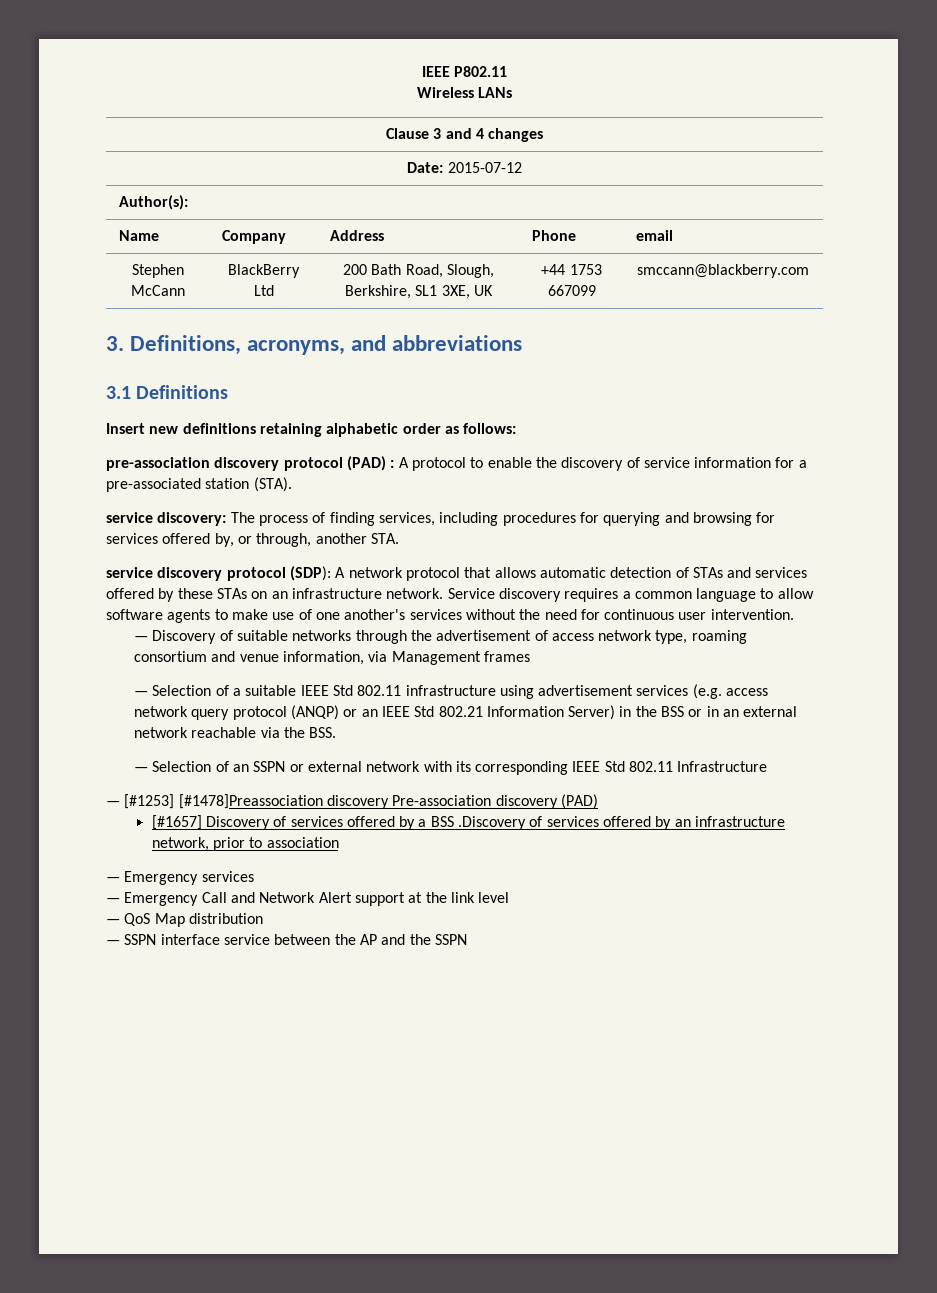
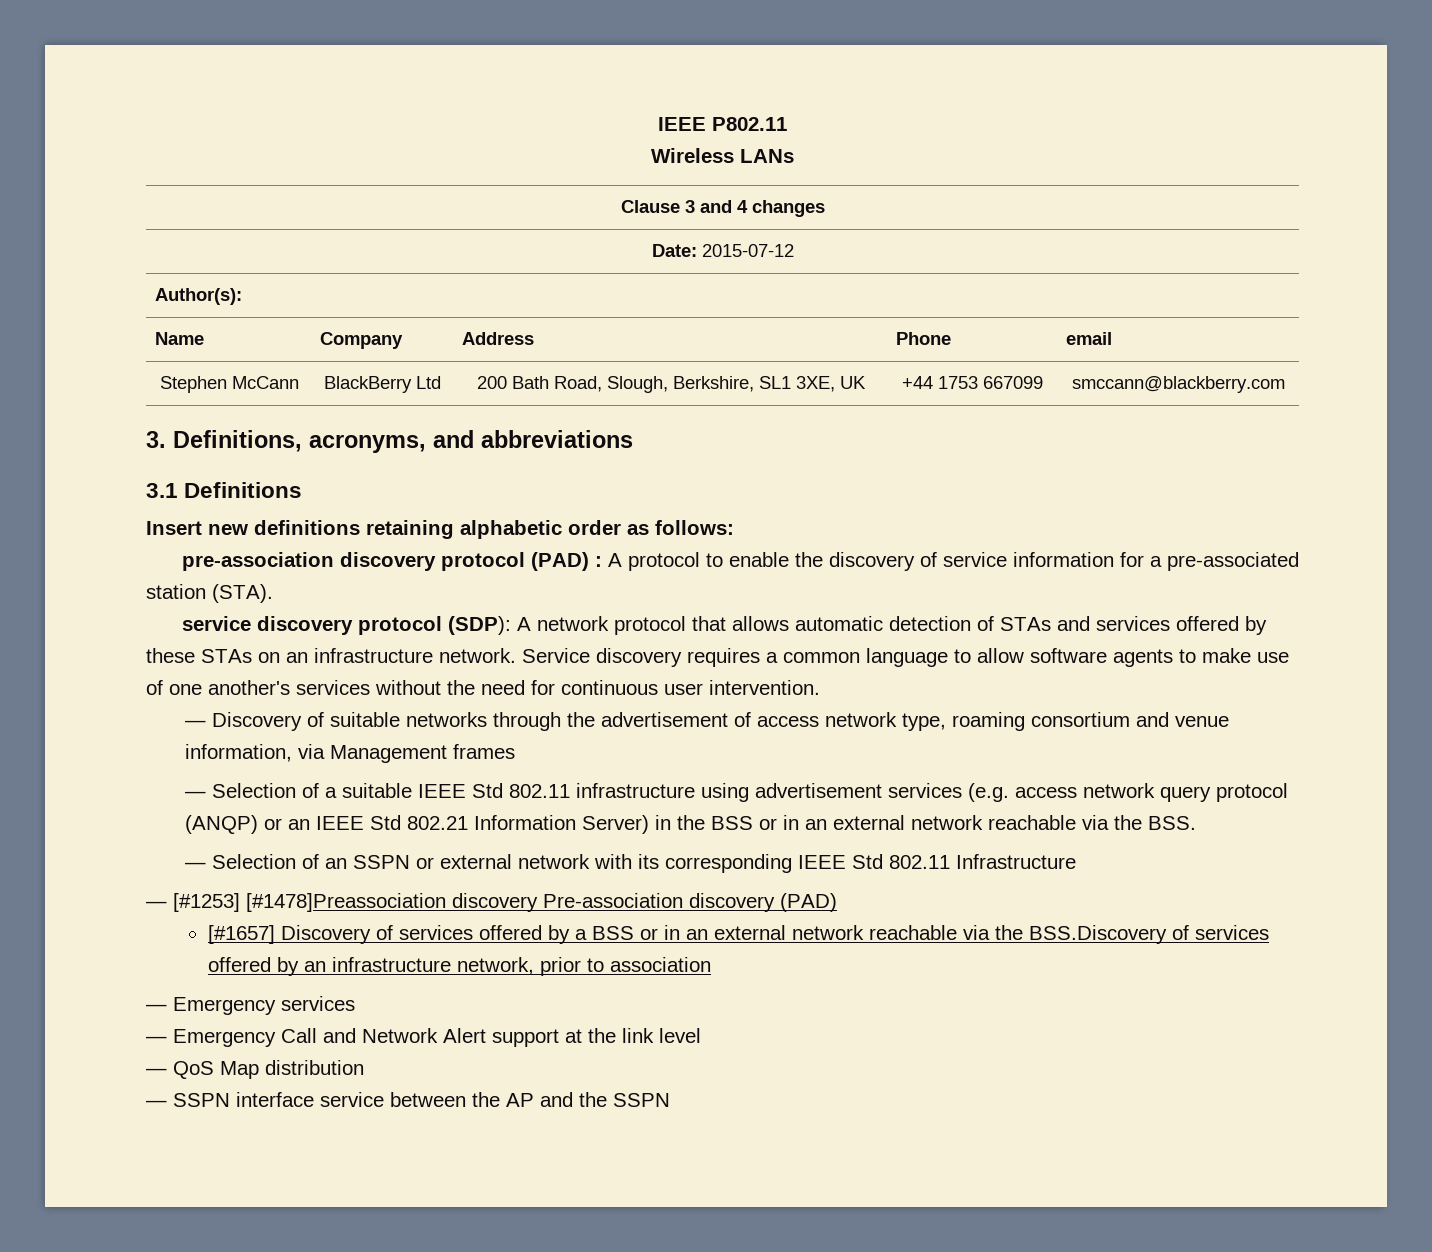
[106,512,776,526] [106,533,399,547] // service discovery: The process of finding services, including procedures for querying and browsing for services offered by, or through, another STA. -> (273, 593) none
[458,816,527,830] .Discovery -> [639,925,1167,944] or in an external network reachable via the BSS.Discovery

